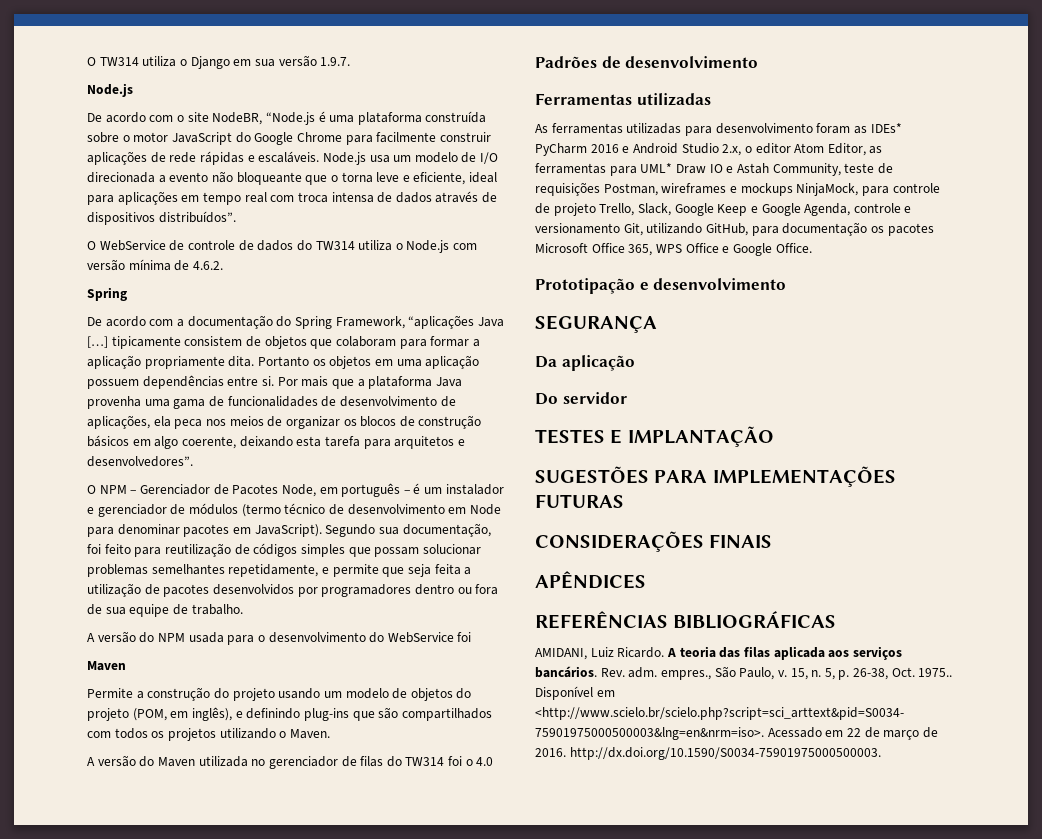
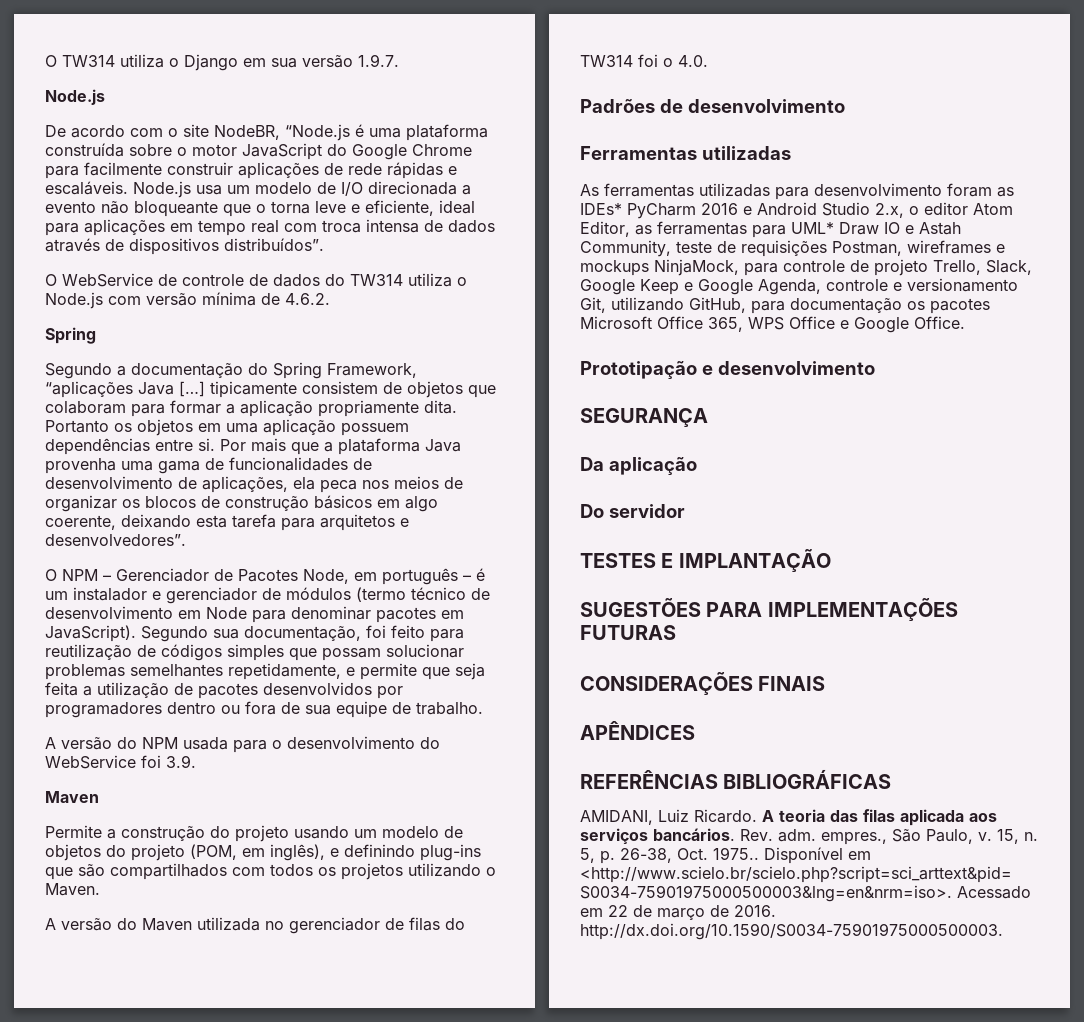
[87,316,174,327] De acordo com -> [45,363,112,379] Segundo
(472, 637) none -> [166,755,196,768] 3.9.
[476,757,494,766] 4.0 -> [678,55,708,67] 4.0.

